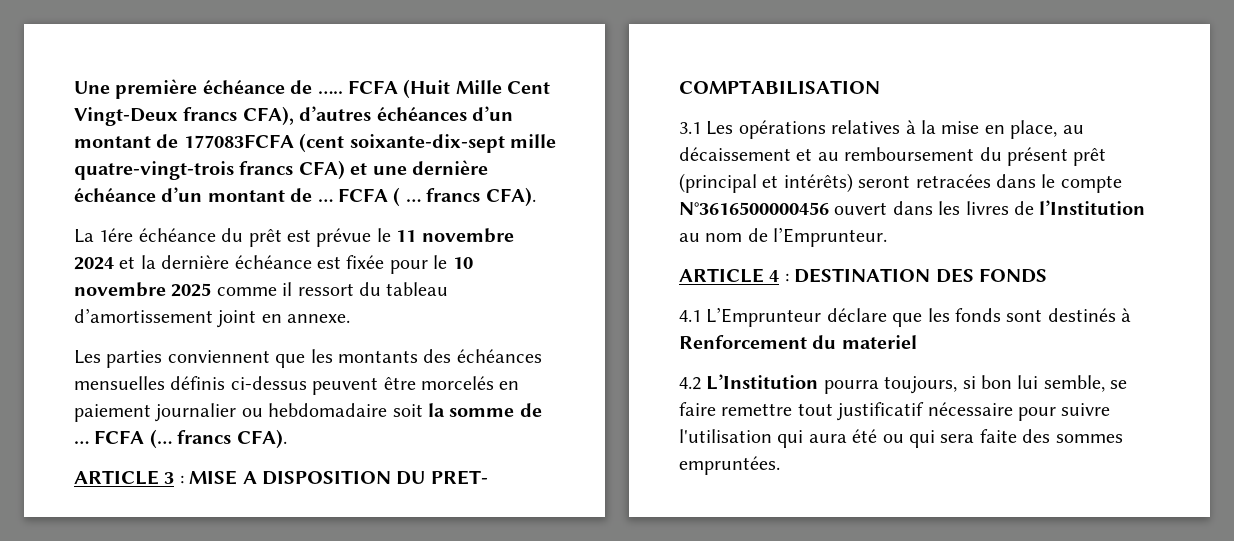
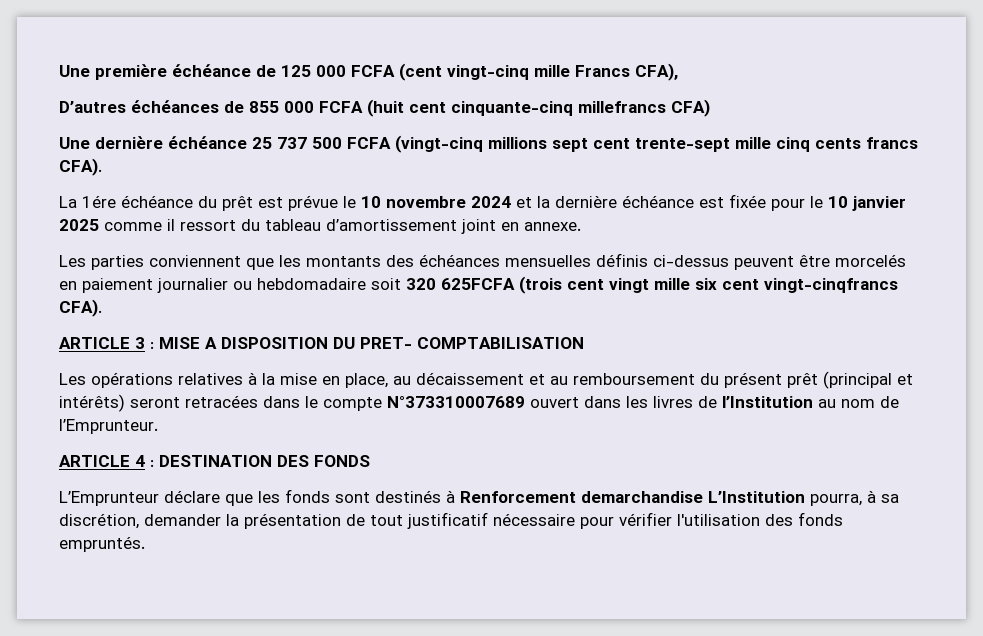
[317,79,551,99] [74,106,513,126] [74,133,556,153] [74,160,488,180] [74,187,421,207] ….. FCFA (Huit Mille Cent Vingt-Deux francs CFA), d’autres échéances d’un montant de 177083FCFA (cent soixante-dix-sept mille quatre-vingt-trois francs CFA) et une dernière échéance d’un montant de … FCFA ( … -> [281,63,678,81] [59,99,710,117] [59,135,861,153] 125 000 FCFA (cent vingt-cinq mille Francs CFA), // D’autres échéances de 855 000 FCFA (huit cent cinquante-cinq millefrancs CFA) // Une dernière échéance 25 737 500 FCFA (vingt-cinq millions sept cent trente-sept mille cinq cents
[396,230,417,242] 11 -> [361,196,381,208] 10
[74,282,166,297] novembre -> [852,196,906,211] janvier
[428,403,542,417] [74,429,232,449] la somme de … FCFA (… francs -> [406,276,898,294] 320 625FCFA (trois cent vingt mille six cent vingt-cinqfrancs
[679,122,701,134] 3.1 -> (584, 343) none
[679,202,829,215] N°3616500000456 -> [387,396,525,408] N°373310007689
[679,310,701,322] 4.1 -> (370, 461) none
[812,335,917,349] [679,374,1128,394] [679,402,1111,421] [679,429,1123,448] [679,456,780,475] du materiel // 4.2 L’Institution pourra toujours, si bon lui semble, se faire remettre tout justificatif nécessaire pour suivre l'utilisation qui aura été ou qui sera faite des sommes empruntées. -> [581,490,899,506] [59,512,843,529] [59,536,145,552] demarchandise L’Institution pourra, à sa discrétion, demander la présentation de tout justificatif nécessaire pour vérifier l'utilisation des fonds empruntés.

